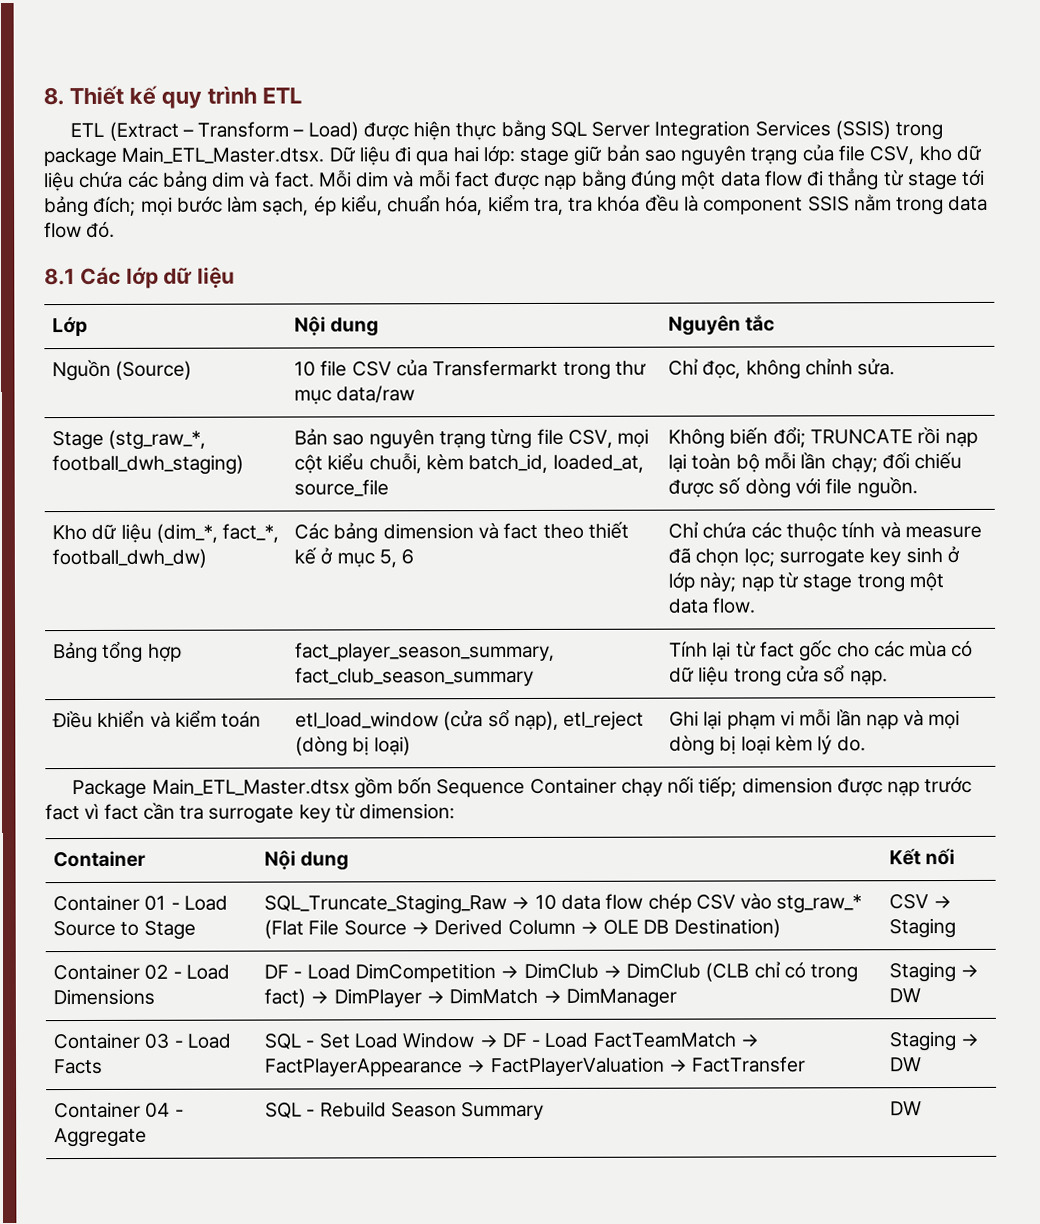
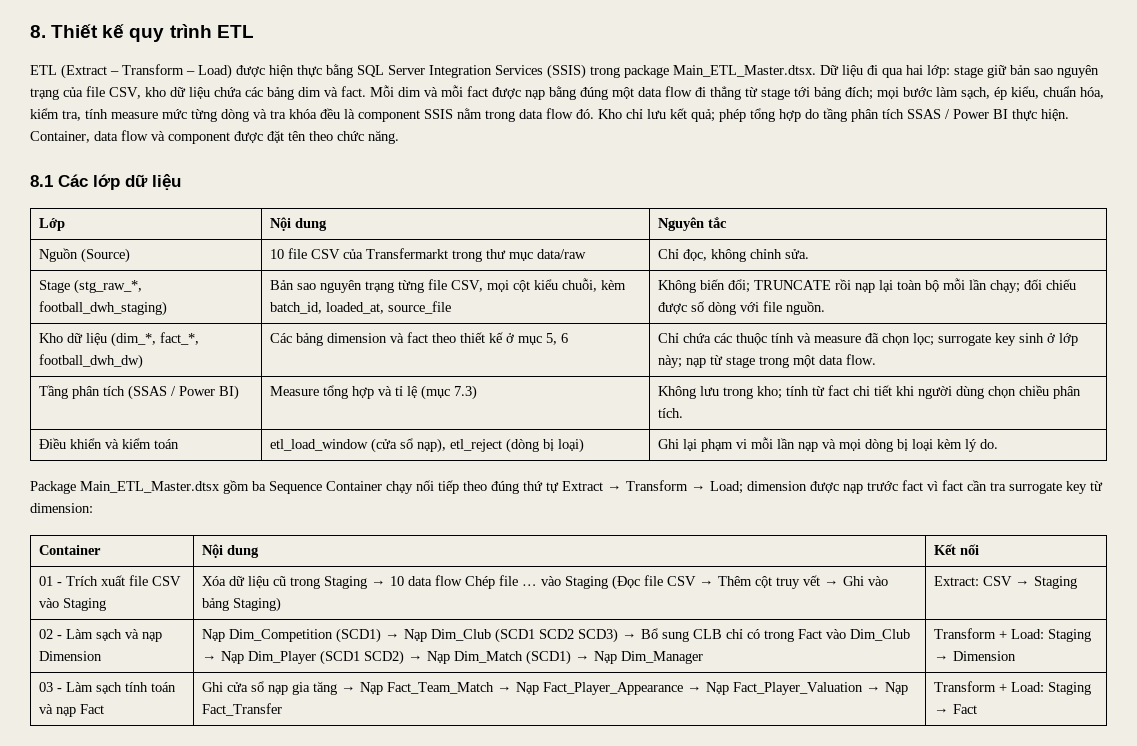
(564, 206) none -> [85,109,267,122] tính measure mức từng dòng và
(116, 229) none -> [598,108,1069,122] [30,130,399,144] Kho chỉ lưu kết quả; phép tổng hợp do tầng phân tích SSAS / Power BI thực hiện. Container, data flow và component được đặt tên theo chức năng.
[53,641,182,664] [295,641,556,662] [295,666,535,687] [669,640,974,662] [669,665,888,687] Bảng tổng hợp | fact_player_season_summary, fact_club_season_summary | Tính lại từ fact gốc cho các mùa có dữ liệu trong cửa sổ nạp. -> [38,385,239,400] [269,385,477,400] [657,385,1081,399] [657,408,683,418] Tầng phân tích (SSAS / Power BI) | Measure tổng hợp và tỉ lệ (mục 7.3) | Không lưu trong kho; tính từ fact chi tiết khi người dùng chọn chiều phân tích.
[397,777,433,795] bốn -> [252,481,266,491] ba
[698,776,738,797] tiếp; -> [438,480,743,494] tiếp theo đúng thứ tự Extract → Transform → Load;
[53,894,141,912] Container -> (979, 549) none
[183,895,228,911] [53,920,196,940] [264,893,863,915] [264,918,781,939] Load Source to Stage | SQL_Truncate_Staging_Raw → 10 data flow chép CSV vào stg_raw_* (Flat File Source → Derived Column → OLE DB Destination) | -> [65,575,181,586] [38,598,106,611] [201,575,888,590] [201,597,281,612] [933,576,979,586] Trích xuất file CSV vào Staging | Xóa dữ liệu cũ trong Staging → 10 data flow Chép file … vào Staging (Đọc file CSV → Thêm cột truy vết → Ghi vào bảng Staging) | Extract:
[53,963,141,981] Container -> (1077, 582) none
[185,964,230,980] [53,988,156,1006] [264,961,859,983] [264,987,677,1008] [889,962,980,983] [889,988,922,1003] [53,1032,231,1050] [54,1058,104,1075] [264,1032,759,1050] [265,1056,807,1077] [889,1031,980,1052] [890,1057,923,1072] [54,1101,184,1119] [54,1127,148,1148] [265,1101,545,1121] [890,1101,923,1116] Load Dimensions | DF - Load DimCompetition → DimClub → DimClub (CLB chỉ có trong fact) → DimPlayer → DimMatch → DimManager | Staging → DW // Container 03 - Load Facts | SQL - Set Load Window → DF - Load FactTeamMatch → FactPlayerAppearance → FactPlayerValuation → FactTransfer | Staging → DW // Container 04 - Aggregate | SQL - Rebuild Season Summary | DW -> [65,629,162,642] [38,651,102,661] [201,628,910,643] [201,650,703,665] [933,628,1091,642] [933,651,1016,661] [38,682,176,694] [38,704,104,717] [201,681,908,695] [201,703,282,716] [933,681,1091,695] [933,704,977,714] Làm sạch và nạp Dimension | Nạp Dim_Competition (SCD1) → Nạp Dim_Club (SCD1 SCD2 SCD3) → Bổ sung CLB chỉ có trong Fact vào Dim_Club → Nạp Dim_Player (SCD1 SCD2) → Nạp Dim_Match (SCD1) → Nạp Dim_Manager | Transform + Load: Staging → Dimension // 03 - Làm sạch tính toán và nạp Fact | Ghi cửa sổ nạp gia tăng → Nạp Fact_Team_Match → Nạp Fact_Player_Appearance → Nạp Fact_Player_Valuation → Nạp Fact_Transfer | Transform + Load: Staging → Fact

